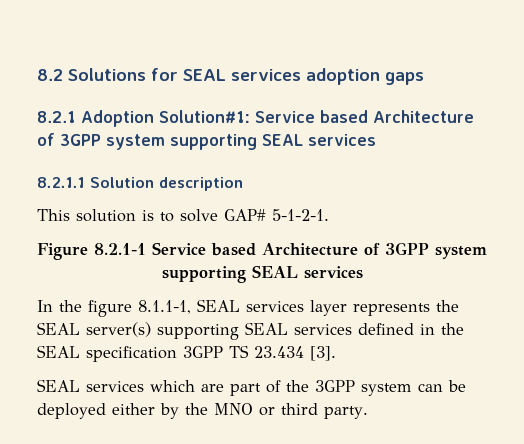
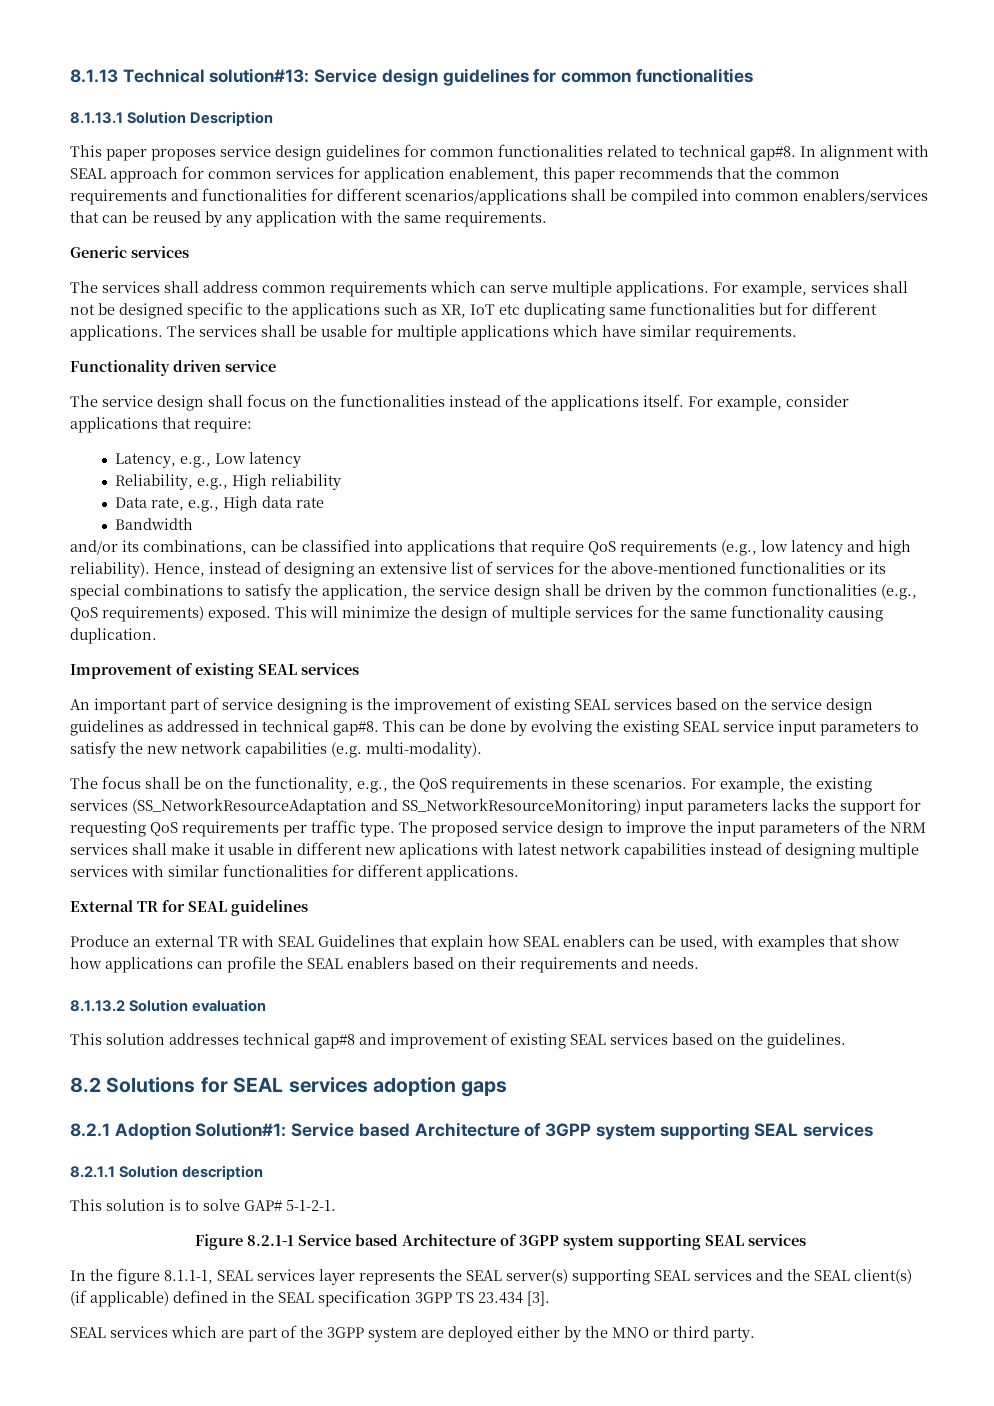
(37, 75) none -> [70,68,753,86] [70,111,274,126] [70,144,929,161] [70,166,840,183] [70,188,928,205] [70,211,547,227] [70,246,189,258] [70,281,908,297] [70,302,877,319] [70,324,797,341] [70,360,276,376] [70,394,849,411] [70,417,252,433] [114,452,301,468] [114,474,341,490] [114,496,324,512] [114,518,193,530] [70,539,911,556] [70,561,886,578] [70,583,917,600] [70,605,883,622] [70,628,157,644] [70,663,359,679] [70,697,873,714] [70,720,919,736] [70,741,482,758] [70,776,872,793] [70,798,921,815] [70,820,926,837] [70,842,919,859] [70,864,519,881] [70,900,308,916] [70,935,900,951] [70,956,699,973] [70,999,267,1012] [70,1032,846,1049] 8.1.13 Technical solution#13: Service design guidelines for common functionalities // 8.1.13.1 Solution Description // This paper proposes service design guidelines for common functionalities related to technical gap#8. In alignment with SEAL approach for common services for application enablement, this paper recommends that the common requirements and functionalities for different scenarios/applications shall be compiled into common enablers/services that can be reused by any application with the same requirements. // Generic services // The services shall address common requirements which can serve multiple applications. For example, services shall not be designed specific to the applications such as XR, IoT etc duplicating same functionalities but for different applications. The services shall be usable for multiple applications which have similar requirements. // Functionality driven service // The service design shall focus on the functionalities instead of the applications itself. For example, consider applications that require: // Latency, e.g., Low latency // Reliability, e.g., High reliability // Data rate, e.g., High data rate // Bandwidth // and/or its combinations, can be classified into applications that require QoS requirements (e.g., low latency and high reliability). Hence, instead of designing an extensive list of services for the above-mentioned functionalities or its special combinations to satisfy the application, the service design shall be driven by the common functionalities (e.g., QoS requirements) exposed. This will minimize the design of multiple services for the same functionality causing duplication. // Improvement of existing SEAL services // An important part of service designing is the improvement of existing SEAL services based on the service design guidelines as addressed in technical gap#8. This can be done by evolving the existing SEAL service input parameters to satisfy the new network capabilities (e.g. multi-modality). // The focus shall be on the functionality, e.g., the QoS requirements in these scenarios. For example, the existing services (SS_NetworkResourceAdaptation and SS_NetworkResourceMonitoring) input parameters lacks the support for requesting QoS requirements per traffic type. The proposed service design to improve the input parameters of the NRM services shall make it usable in different new aplications with latest network capabilities instead of designing multiple services with similar functionalities for different applications. // External TR for SEAL guidelines // Produce an external TR with SEAL Guidelines that explain how SEAL enablers can be used, with examples that show how applications can profile the SEAL enablers based on their requirements and needs. // 8.1.13.2 Solution evaluation // This solution addresses technical gap#8 and improvement of existing SEAL services based on the guidelines. //
(352, 329) none -> [756,1269,912,1284] [70,1290,169,1307] and the SEAL client(s) (if applicable)
[418,380,466,392] can be -> [421,1330,444,1338] are

